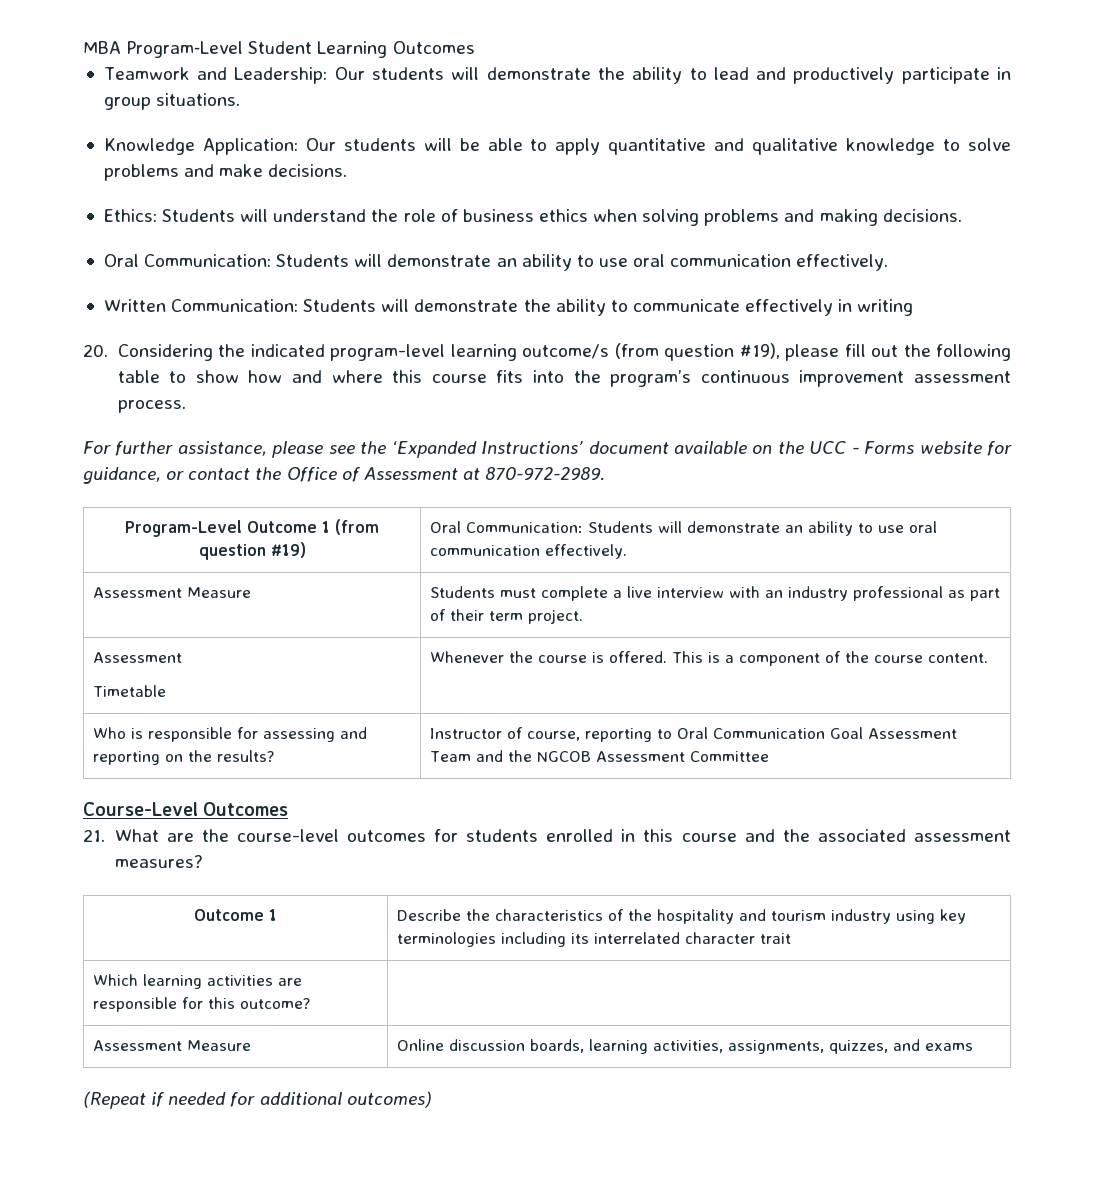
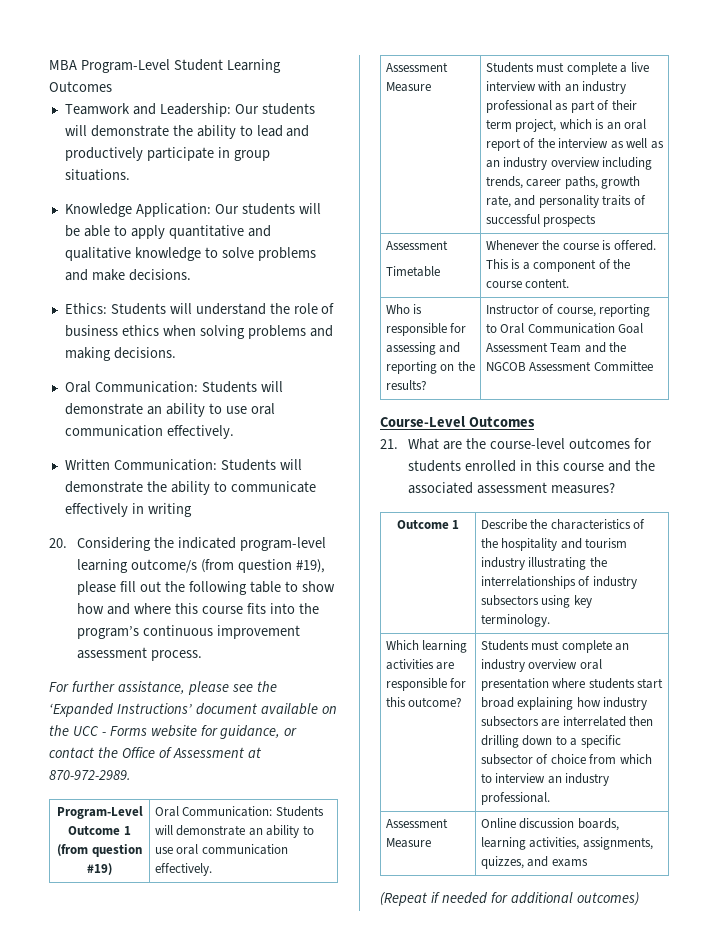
[527,609,583,624] project. -> [515,119,647,132] [485,138,664,151] [485,157,653,170] [485,176,641,189] [485,195,646,208] [485,214,597,227] project, which is an oral report of the interview as well as an industry overview including trends, career paths, growth rate, and personality traits of successful prospects
[895,909,966,924] [396,932,791,947] using key terminologies including its interrelated character trait -> [528,557,607,570] [480,576,637,589] [480,595,592,608] [480,614,550,627] illustrating the interrelationships of industry subsectors using key terminology.
(310, 1003) none -> [480,640,630,653] [480,659,602,672] [480,678,664,691] [480,697,648,710] [480,716,654,727] [480,735,621,748] [480,754,652,765] [480,773,610,786] [480,792,550,805] Students must complete an industry overview oral presentation where students start broad explaining how industry subsectors are interrelated then drilling down to a specific subsector of choice from which to interview an industry professional.

